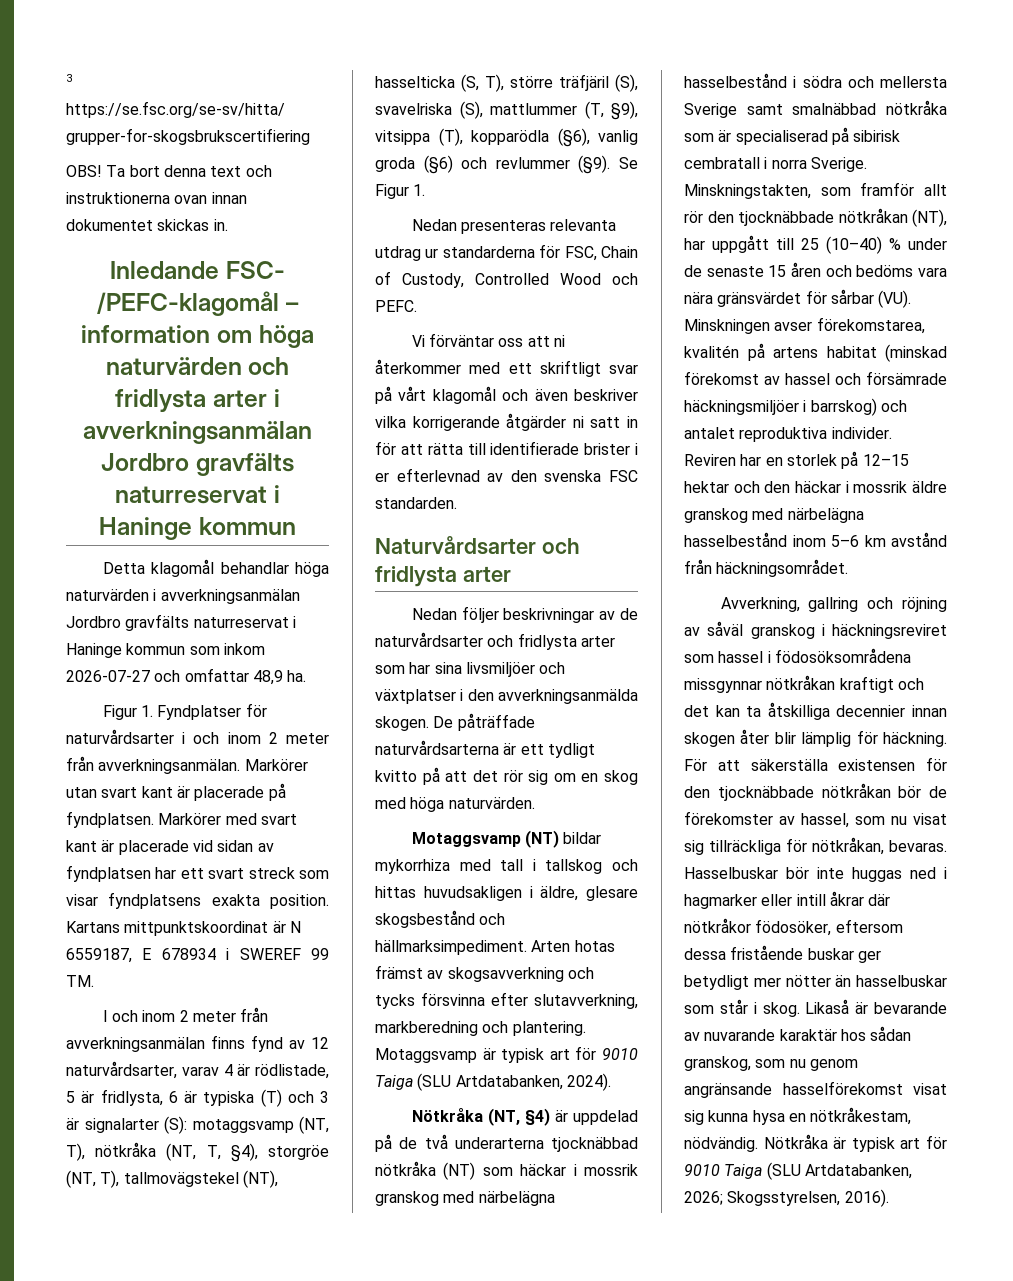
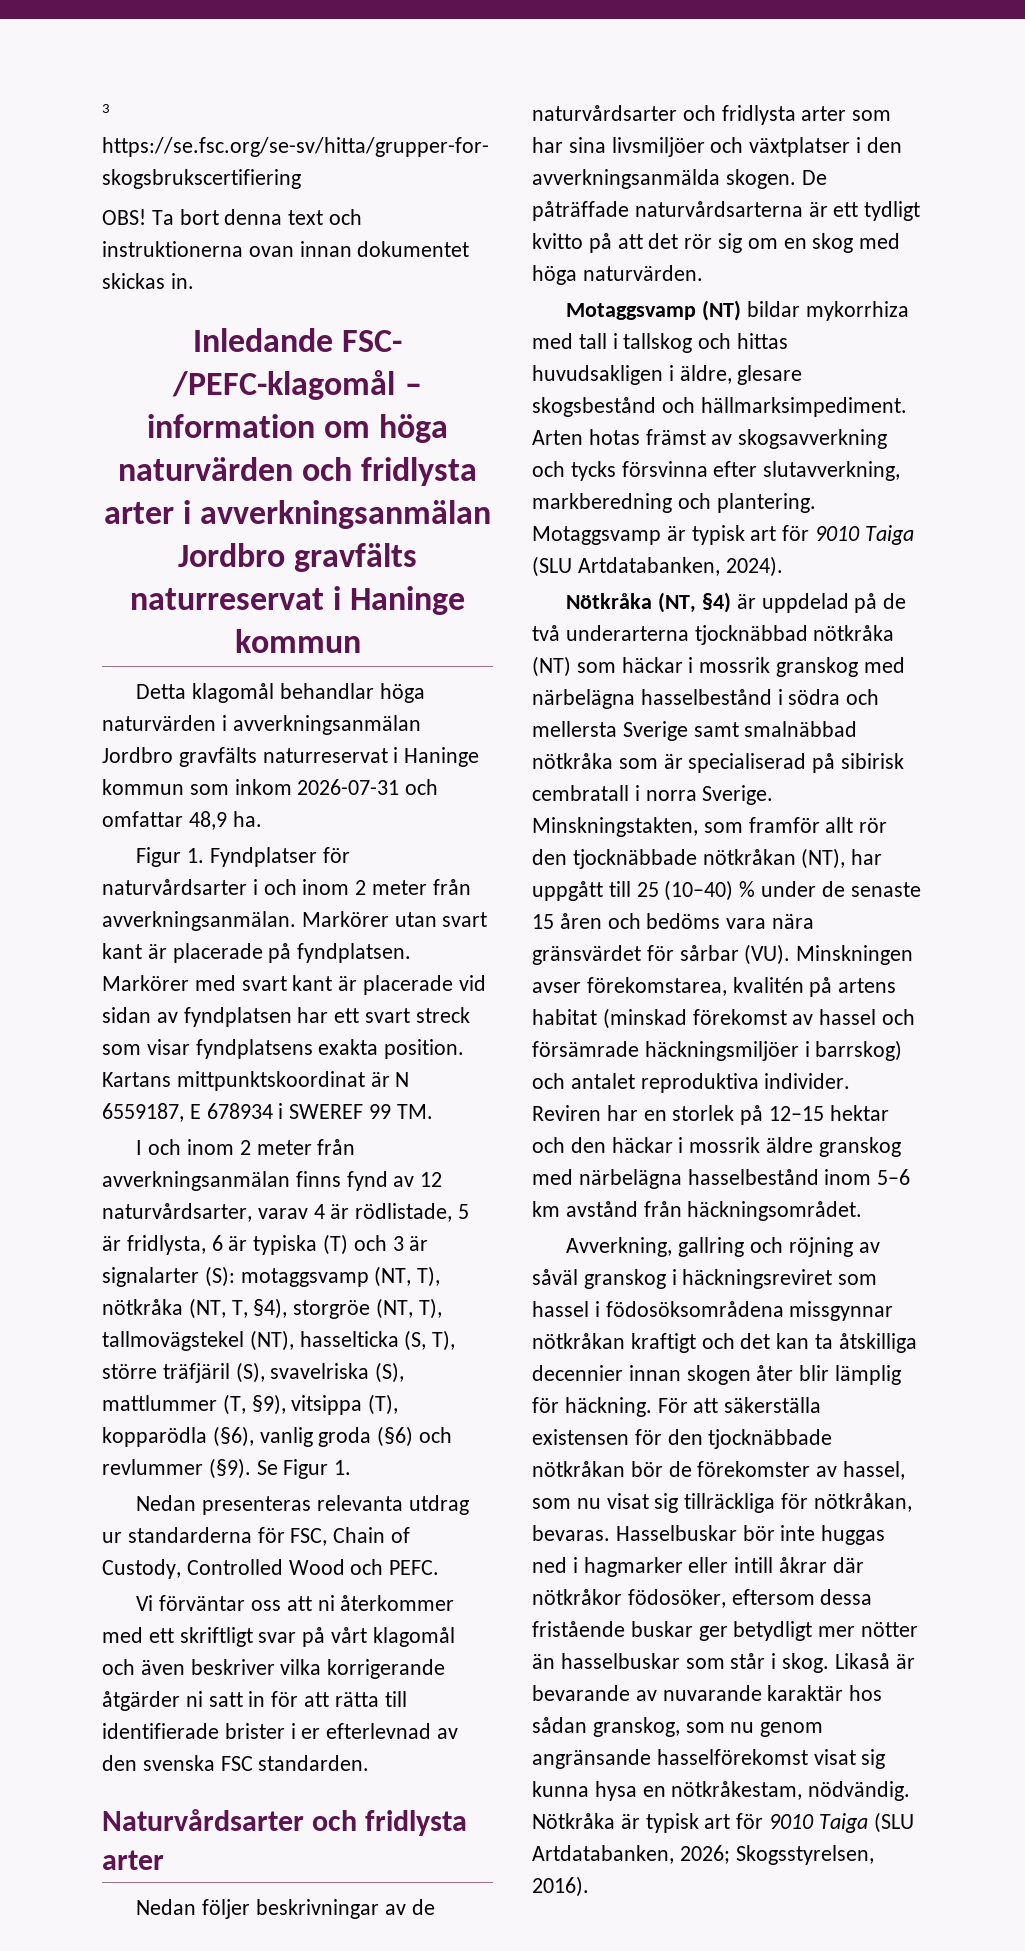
[66,670,150,682] 2026-07-27 -> [297,779,400,795] 2026-07-31

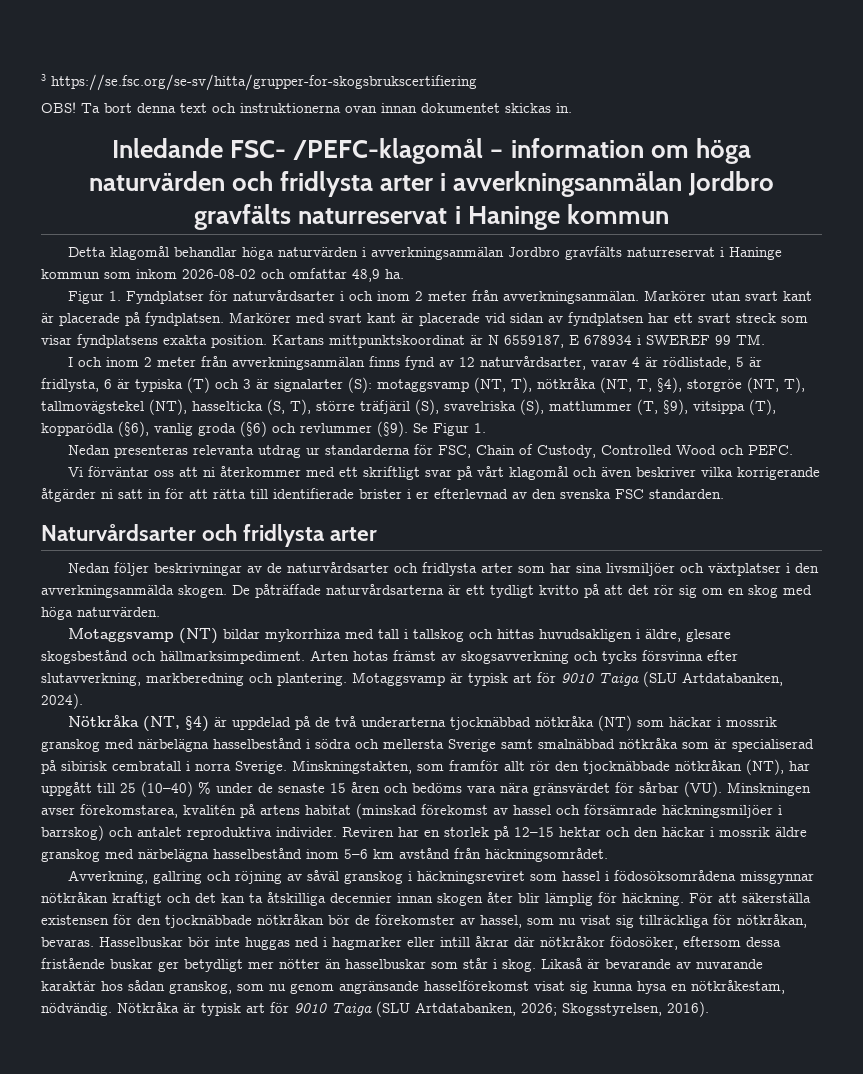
[297,779,400,795] 2026-07-31 -> [182,269,256,279] 2026-08-02

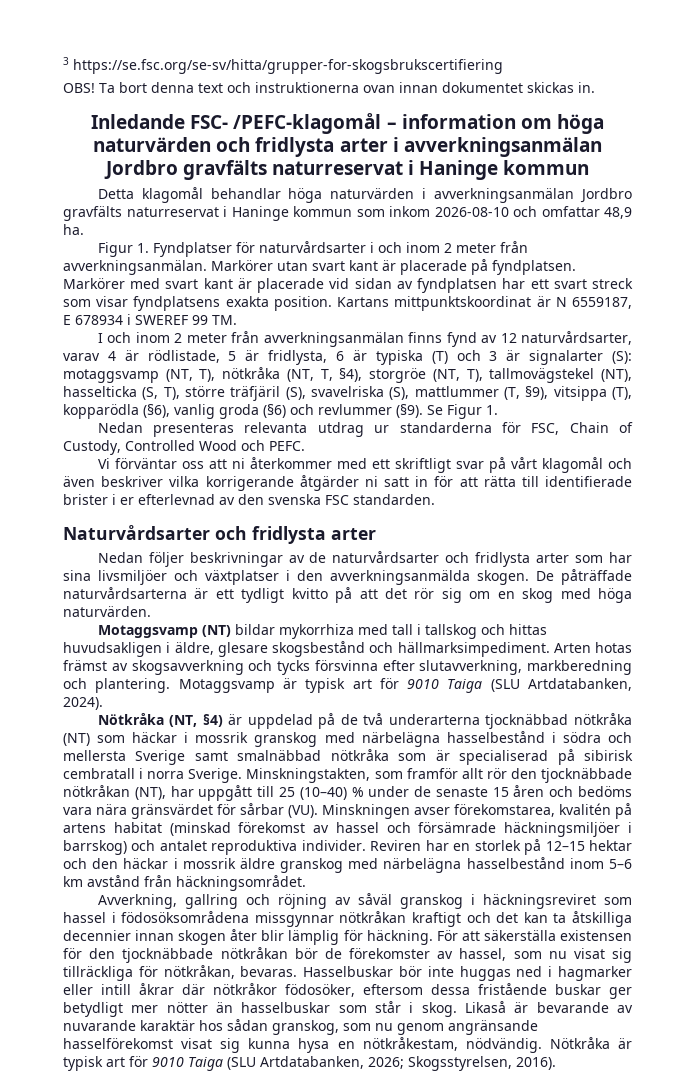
[182,269,256,279] 2026-08-02 -> [434,207,509,217] 2026-08-10

